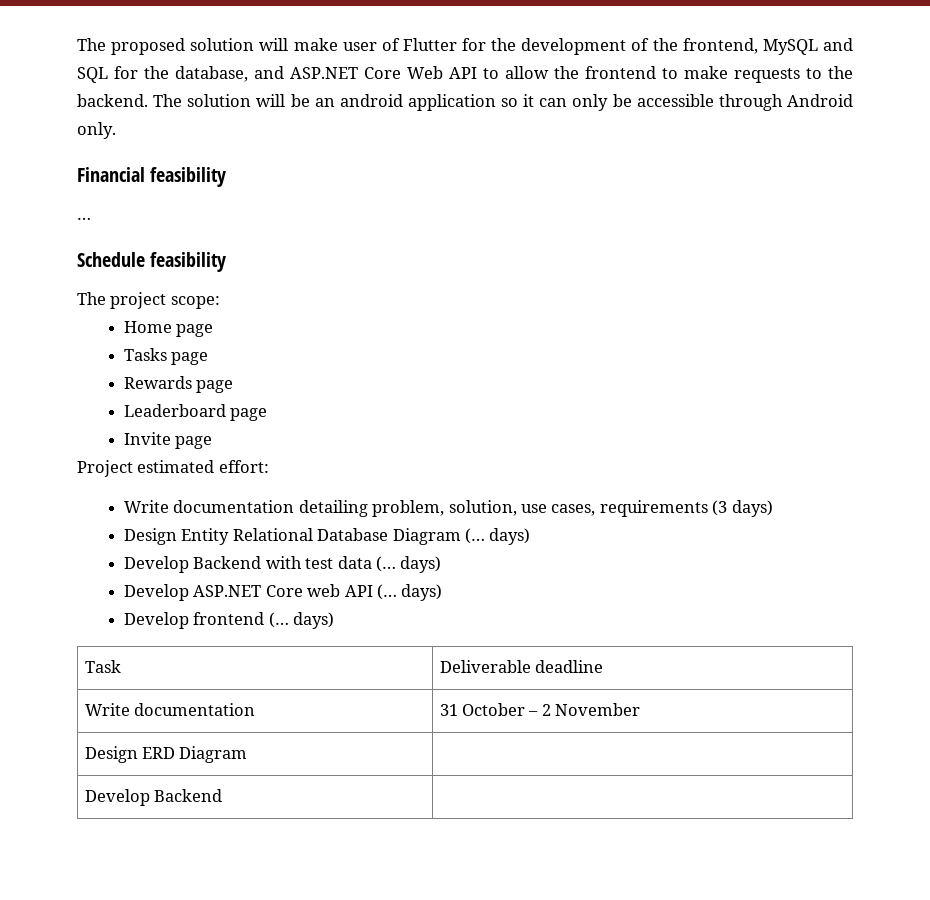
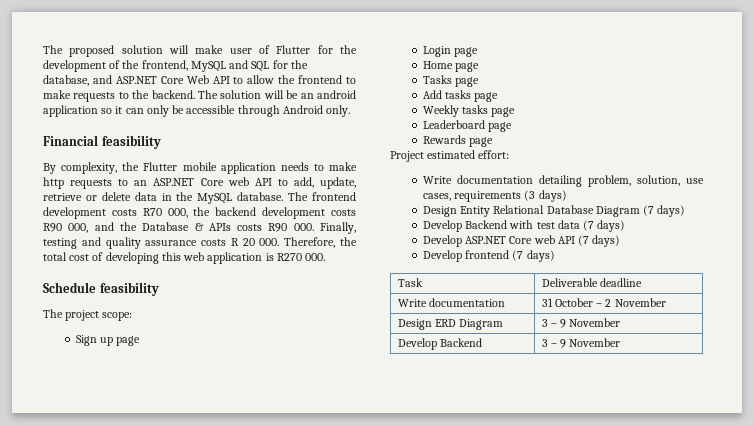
[77,217,91,220] … -> [43,162,357,174] [43,177,356,189] [43,192,356,204] [43,207,356,219] [43,222,357,234] [43,237,357,249] [43,252,326,264] By complexity, the Flutter mobile application needs to make http requests to an ASP.NET Core web API to add, update, retrieve or delete data in the MySQL database. The frontend development costs R70 000, the backend development costs R90 000, and the Database & APIs costs R90 000. Finally, testing and quality assurance costs R 20 000. Therefore, the total cost of developing this web application is R270 000.
(220, 302) none -> [75,335,141,346] [422,46,479,57] // Sign up page // Login page
[123,376,192,389] Rewards -> [422,90,499,102] [422,105,489,117] Add tasks page // Weekly tasks
[123,432,171,445] Invite -> [422,135,466,144] Rewards
[464,528,485,544] (… -> [643,205,655,216] (7
[375,556,396,572] (… -> [583,220,595,231] (7
[376,584,397,600] (… -> [578,235,590,246] (7
[268,612,289,628] (… -> [512,250,524,261] (7
[84,789,223,806] // Develop Backend | -> [541,318,621,328] [397,338,482,350] [541,338,621,348] 3 – 9 November // Develop Backend | 3 – 9 November

